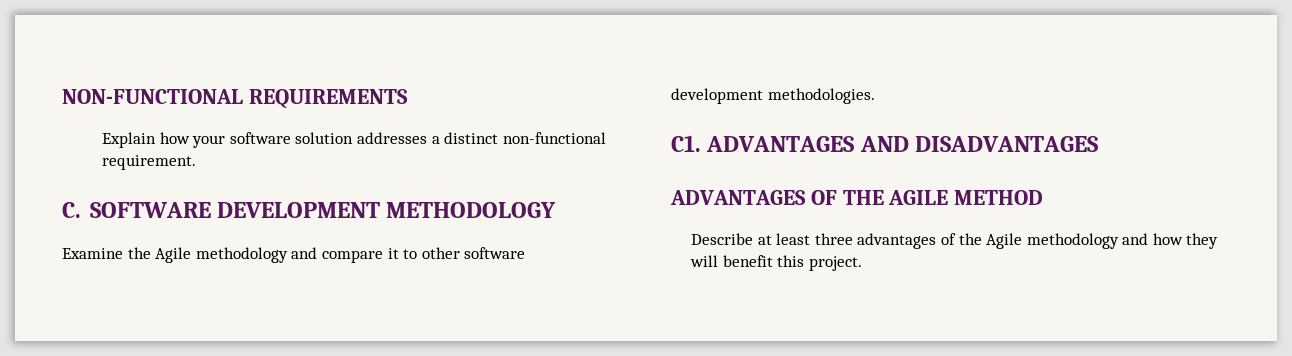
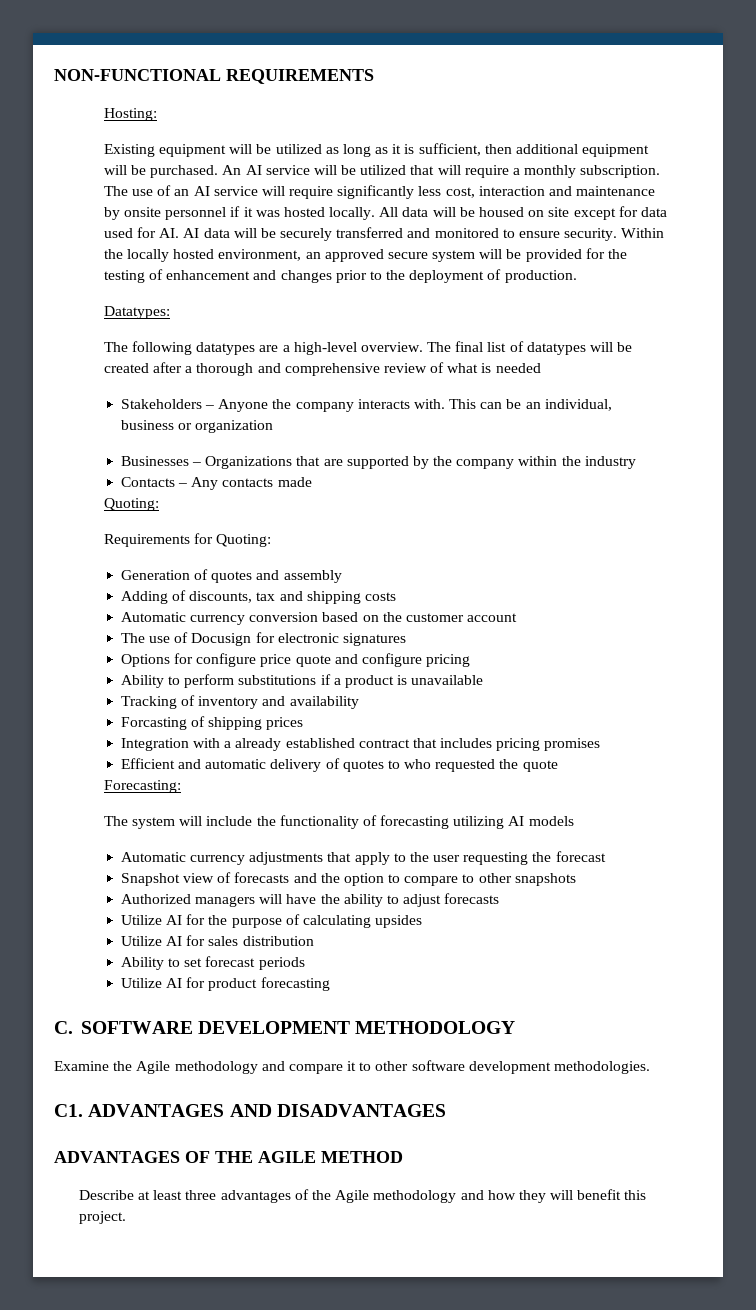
[101,132,606,148] [101,155,196,170] Explain how your software solution addresses a distinct non-functional requirement. -> [103,108,157,121] [103,143,650,157] [103,165,661,178] [103,185,656,199] [103,206,667,220] [103,227,665,241] [103,248,627,262] [103,269,577,283] [103,306,170,319] [103,341,633,355] [103,362,541,376] [120,399,612,412] [120,420,274,433] [120,456,636,469] [120,477,312,490] [103,498,159,511] [103,533,272,547] [120,569,342,583] [120,590,396,604] [120,612,518,625] [120,632,406,646] [120,653,471,667] [120,674,484,688] [120,695,359,709] [120,716,304,730] [120,738,601,751] [120,758,558,772] [103,780,181,793] [103,815,574,829] [120,851,606,865] [120,872,576,886] [120,893,500,907] [120,914,423,928] [120,935,314,946] [120,956,305,970] [120,977,330,991] Hosting: // Existing equipment will be utilized as long as it is sufficient, then additional equipment will be purchased. An AI service will be utilized that will require a monthly subscription. The use of an AI service will require significantly less cost, interaction and maintenance by onsite personnel if it was hosted locally. All data will be housed on site except for data used for AI. AI data will be securely transferred and monitored to ensure security. Within the locally hosted environment, an approved secure system will be provided for the testing of enhancement and changes prior to the deployment of production. // Datatypes: // The following datatypes are a high-level overview. The final list of datatypes will be created after a thorough and comprehensive review of what is needed // Stakeholders – Anyone the company interacts with. This can be an individual, business or organization // Businesses – Organizations that are supported by the company within the industry // Contacts – Any contacts made // Quoting: // Requirements for Quoting: // Generation of quotes and assembly // Adding of discounts, tax and shipping costs // Automatic currency conversion based on the customer account // The use of Docusign for electronic signatures // Options for configure price quote and configure pricing // Ability to perform substitutions if a product is unavailable // Tracking of inventory and availability // Forcasting of shipping prices // Integration with a already established contract that includes pricing promises // Efficient and automatic delivery of quotes to who requested the quote // Forecasting: // The system will include the functionality of forecasting utilizing AI models // Automatic currency adjustments that apply to the user requesting the forecast // Snapshot view of forecasts and the option to compare to other snapshots // Authorized managers will have the ability to adjust forecasts // Utilize AI for the purpose of calculating upsides // Utilize AI for sales distribution // Ability to set forecast periods // Utilize AI for product forecasting

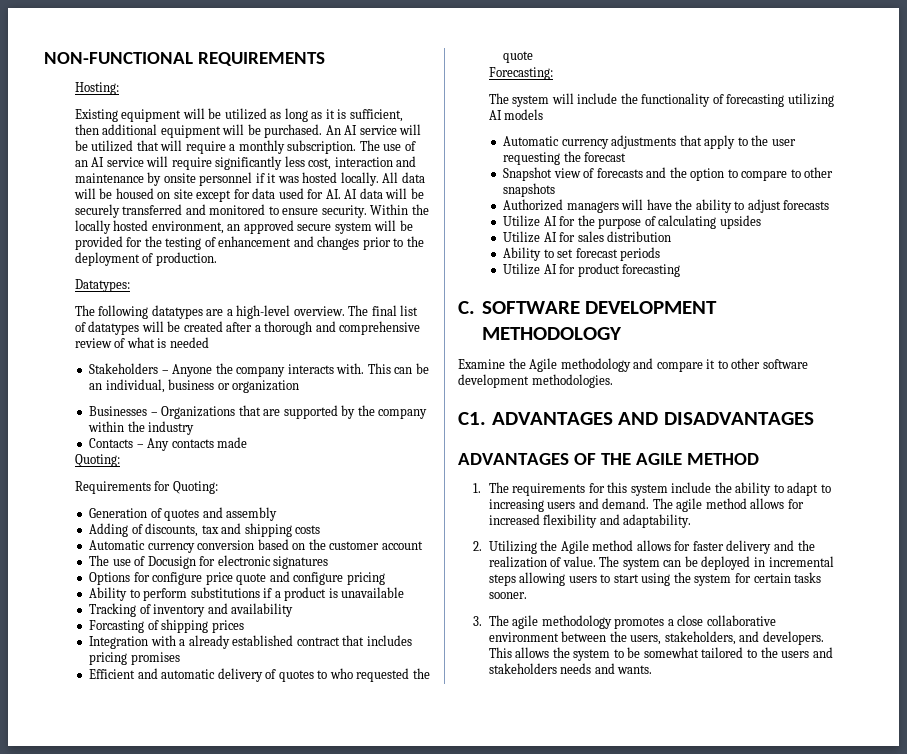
[78,1189,647,1203] [78,1211,126,1224] Describe at least three advantages of the Agile methodology and how they will benefit this project. -> [473,482,831,496] [488,498,804,512] [488,514,692,528] [473,540,815,554] [488,556,834,570] [488,572,822,586] [488,592,527,599] [473,615,776,629] [488,631,824,645] [488,647,833,661] [488,663,653,674] 1. The requirements for this system include the ability to adapt to increasing users and demand. The agile method allows for increased flexibility and adaptability. // 2. Utilizing the Agile method allows for faster delivery and the realization of value. The system can be deployed in incremental steps allowing users to start using the system for certain tasks sooner. // 3. The agile methodology promotes a close collaborative environment between the users, stakeholders, and developers. This allows the system to be somewhat tailored to the users and stakeholders needs and wants.

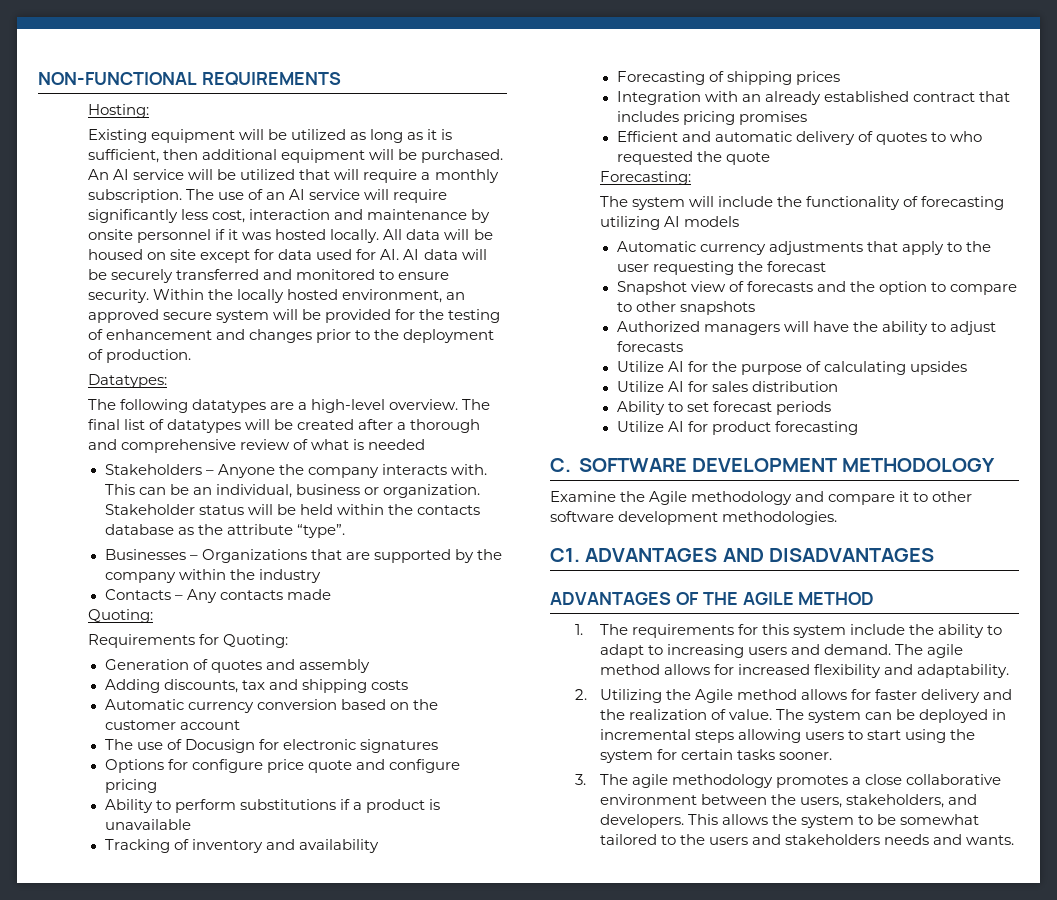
[232,380,300,393] organization -> [382,484,480,498] [104,504,480,515] [104,524,345,538] organization. Stakeholder status will be held within the contacts database as the attribute “type”.
[131,524,143,534] of -> (160, 686) none
[89,620,145,633] Forcasting -> [616,71,705,85] Forecasting
[179,639,186,646] a -> [741,94,761,102] an

